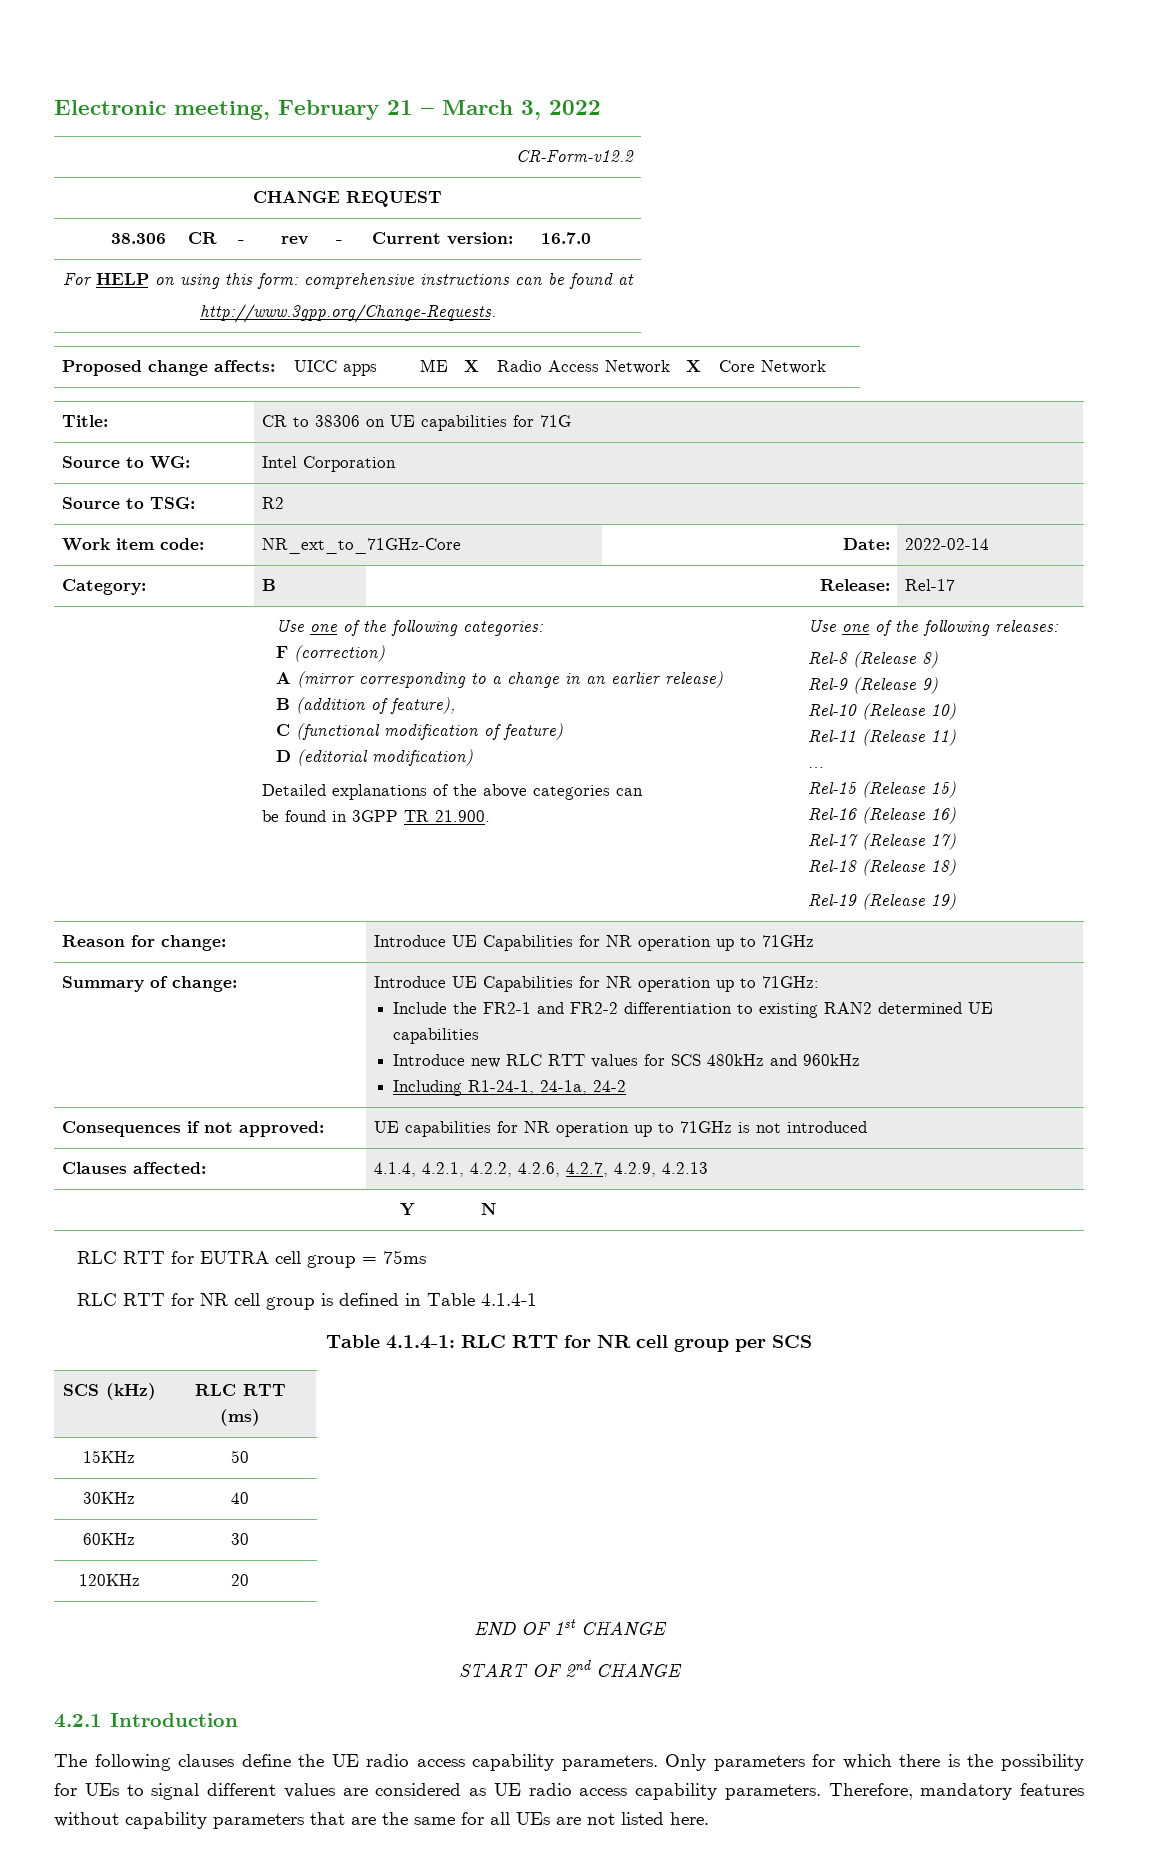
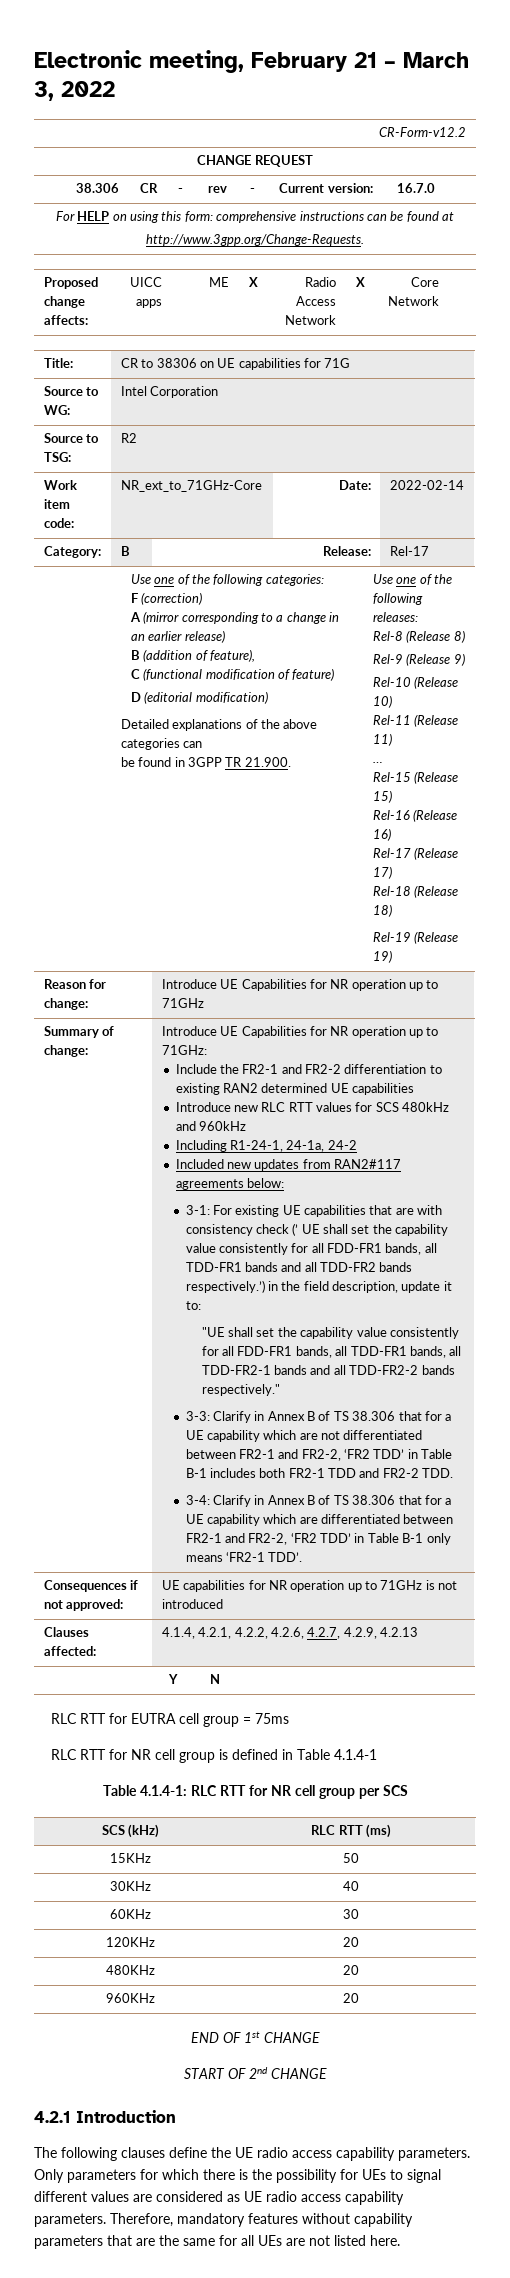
(626, 1086) none -> [175,1159,402,1171] [175,1178,284,1190] [185,1205,443,1217] [185,1223,449,1236] [185,1243,437,1255] [185,1262,413,1272] [185,1280,452,1293] [185,1301,201,1310] [201,1327,459,1339] [201,1346,462,1358] [201,1365,455,1375] [201,1384,280,1396] [185,1411,452,1423] [185,1430,423,1442] [185,1449,453,1461] [185,1468,454,1478] [185,1495,452,1507] [185,1514,454,1526] [185,1533,451,1545] [185,1552,303,1562] // Included new updates from RAN2#117 agreements below: // 3-1: For existing UE capabilities that are with consistency check (’ UE shall set the capability value consistently for all FDD-FR1 bands, all TDD-FR1 bands and all TDD-FR2 bands respectively.’) in the field description, update it to: // "UE shall set the capability value consistently for all FDD-FR1 bands, all TDD-FR1 bands, all TDD-FR2-1 bands and all TDD-FR2-2 bands respectively." // 3-3: Clarify in Annex B of TS 38.306 that for a UE capability which are not differentiated between FR2-1 and FR2-2, ‘FR2 TDD’ in Table B-1 includes both FR2-1 TDD and FR2-2 TDD. // 3-4: Clarify in Annex B of TS 38.306 that for a UE capability which are differentiated between FR2-1 and FR2-2, ‘FR2 TDD’ in Table B-1 only means ‘FR2-1 TDD’.
(249, 1580) none -> [106,1965,155,1975] [343,1965,359,1975] [106,1993,155,2003] [343,1993,359,2003] // 480KHz | 20 // 960KHz | 20

